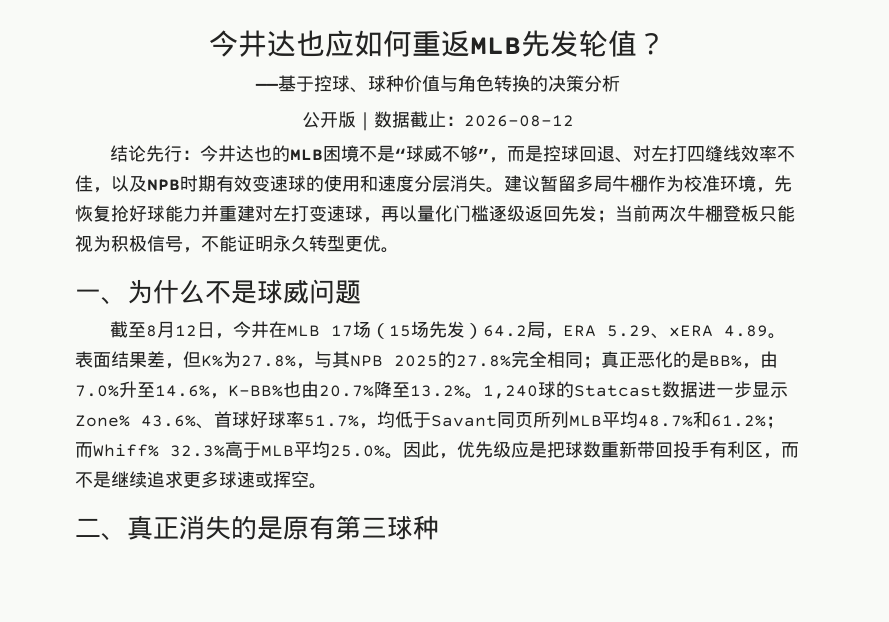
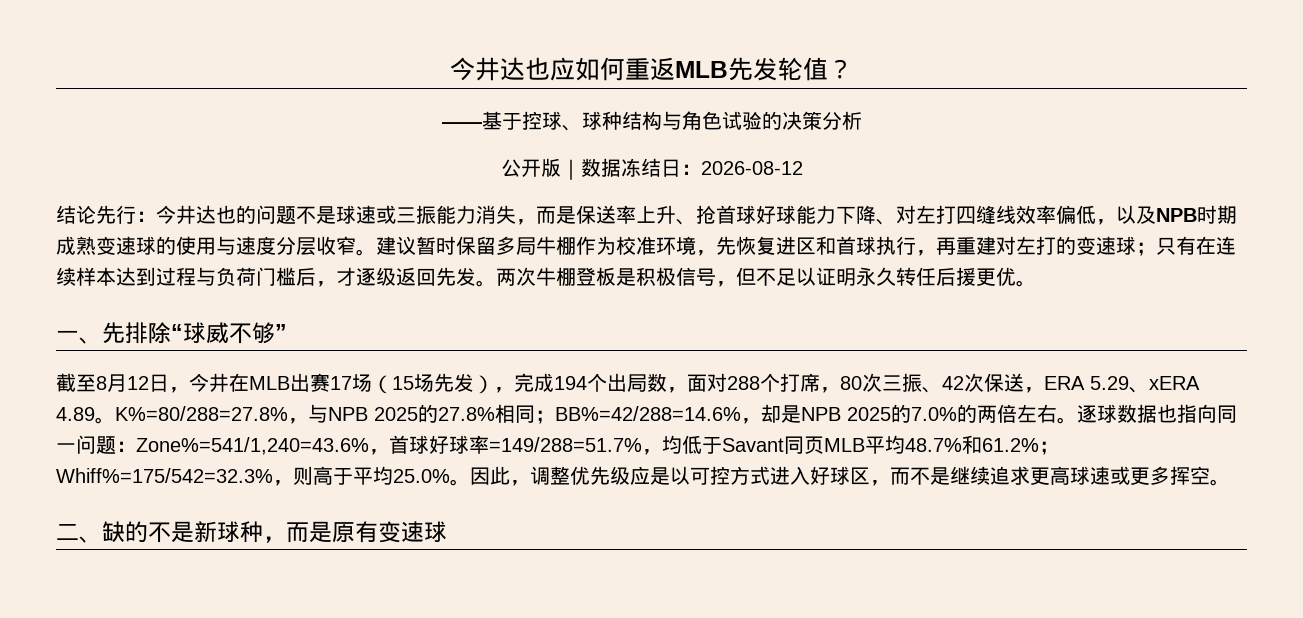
[403,75,530,92] 价值与角色转换 -> [621,111,762,130] 结构与角色试验
[409,111,446,128] 截止 -> [620,158,681,177] 冻结日
[289,145,615,163] MLB困境不是“球威不够”，而是控球回退 -> [256,205,876,225] 问题不是球速或三振能力消失，而是保送率上升、抢首球好球能力下降
[776,146,795,162] [75,175,93,192] 不佳 -> [1056,205,1096,224] 偏低
[216,175,252,192] 有效 -> [56,236,96,255] 成熟
[360,175,378,192] 和 -> [216,236,236,255] 与
[450,175,486,192] 消失 -> [316,236,356,255] 收窄
(558, 183) none -> [436,236,476,255] 时保
[111,205,489,223] 抢好球能力并重建对左打变速球，再以量化门槛 -> [776,236,1236,256] [56,267,356,287] 进区和首球执行，再重建对左打的变速球；只有在连续样本达到过程与负荷门槛后，才
[597,205,651,223] ；当前 -> [476,280,496,287] 。
[759,205,795,222] [75,235,111,252] 只能视为 -> [616,268,636,286] 是
[201,235,237,252] 不能 -> [736,267,816,286] 但不足以
[327,235,345,252] 型 -> [916,267,976,286] 任后援
[127,279,361,304] 为什么不是球威问题 -> [102,322,287,344] 先排除“球威不够”
(320, 331) none -> [290,373,330,392] 出赛
[482,321,545,338] 64.2局 -> [494,373,1024,393] ，完成194个出局数，面对288个打席，80次三振、42次保送
[75,351,778,369] [75,381,788,399] [75,415,214,429] 表面结果差，但K%为27.8%，与其NPB 2025的27.8%完全相同；真正恶化的是BB%，由7.0%升至14.6%，K-BB%也由20.7%降至13.2%。1,240球的Statcast数据进一步显示Zone% 43.6%、 -> [115,404,1237,424] [56,435,389,455] K%=80/288=27.8%，与NPB 2025的27.8%相同；BB%=42/288=14.6%，却是NPB 2025的7.0%的两倍左右。逐球数据也指向同一问题：Zone%=541/1,240=43.6%，
[304,415,359,427] 51.7% -> [489,437,642,452] =149/288=51.7%
[533,411,569,428] 所列 -> (824, 445) none
[75,441,294,458] 而Whiff% 32.3%高于MLB -> [56,466,353,486] Whiff%=175/542=32.3%，则高于
(457, 456) none -> [530,466,570,485] 调整
[547,441,745,458] 把球数重新带回投手有利 -> [670,466,850,485] 以可控方式进入好球
[201,471,273,488] 多球速或 -> [1050,466,1170,485] 高球速或更多
[127,515,439,540] 真正消失的是原有第三球种 -> [102,521,447,543] 缺的不是新球种，而是原有变速球

